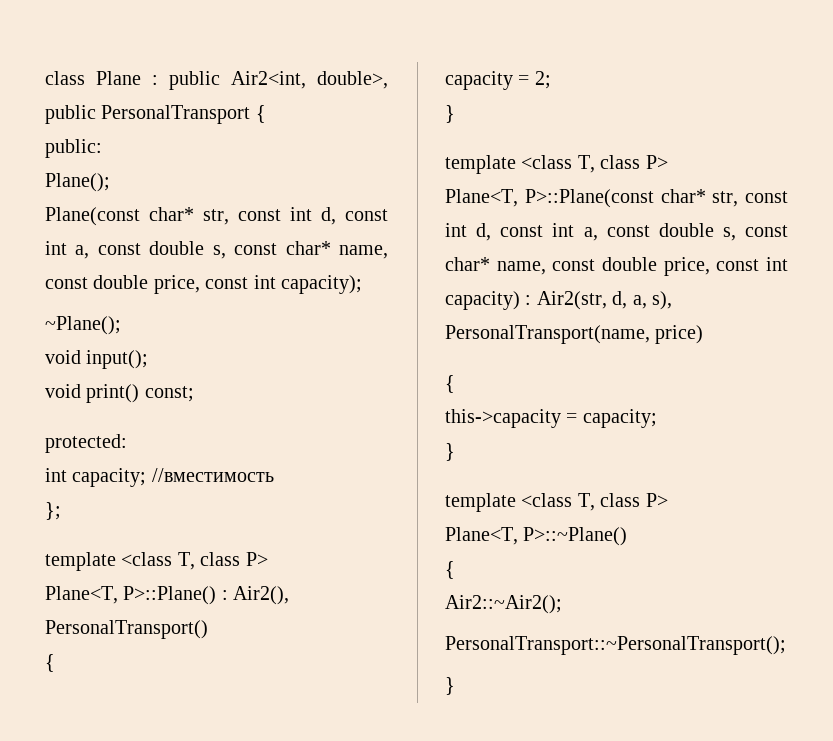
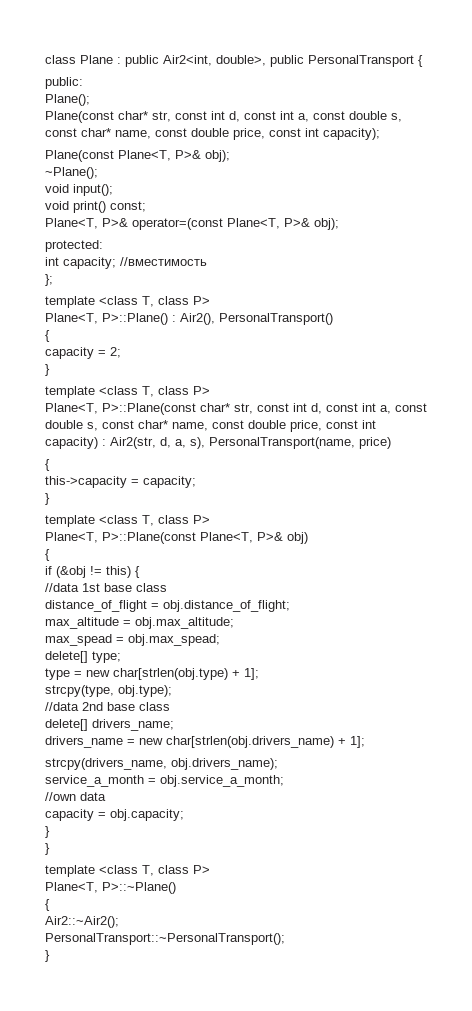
(362, 284) none -> [45,150,230,162] // Plane(const Plane<T, P>& obj);
(194, 394) none -> [45,218,339,230] // Plane<T, P>& operator=(const Plane<T, P>& obj);
(668, 500) none -> [45,532,308,544] [45,549,50,561] [45,566,140,578] [45,583,167,592] [45,600,290,612] [45,617,234,629] [45,634,220,646] [45,651,121,663] [45,668,259,680] [45,685,172,697] [45,702,170,711] [45,719,174,731] [45,736,365,748] [45,758,278,770] [45,775,284,787] [45,792,106,801] [45,809,184,821] [45,826,50,838] [45,843,50,855] [45,865,210,877] // Plane<T, P>::Plane(const Plane<T, P>& obj) // { // if (&obj != this) { // //data 1st base class // distance_of_flight = obj.distance_of_flight; // max_altitude = obj.max_altitude; // max_spead = obj.max_spead; // delete[] type; // type = new char[strlen(obj.type) + 1]; // strcpy(type, obj.type); // //data 2nd base class // delete[] drivers_name; // drivers_name = new char[strlen(obj.drivers_name) + 1]; // strcpy(drivers_name, obj.drivers_name); // service_a_month = obj.service_a_month; // //own data // capacity = obj.capacity; // } // } // template <class T, class P>

